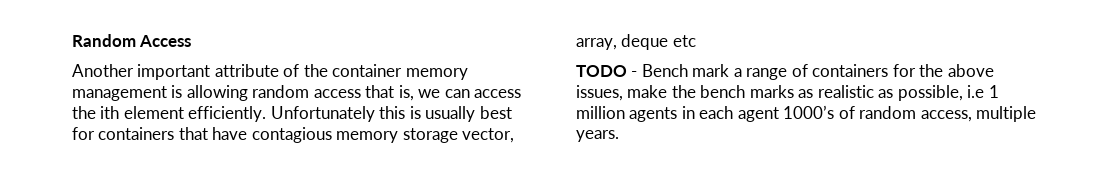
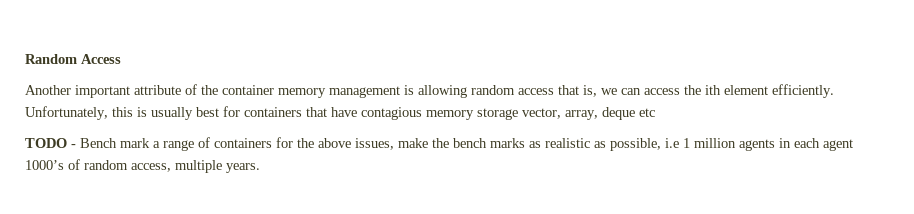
[270,106,375,122] Unfortunately -> [25,106,108,120] Unfortunately,

